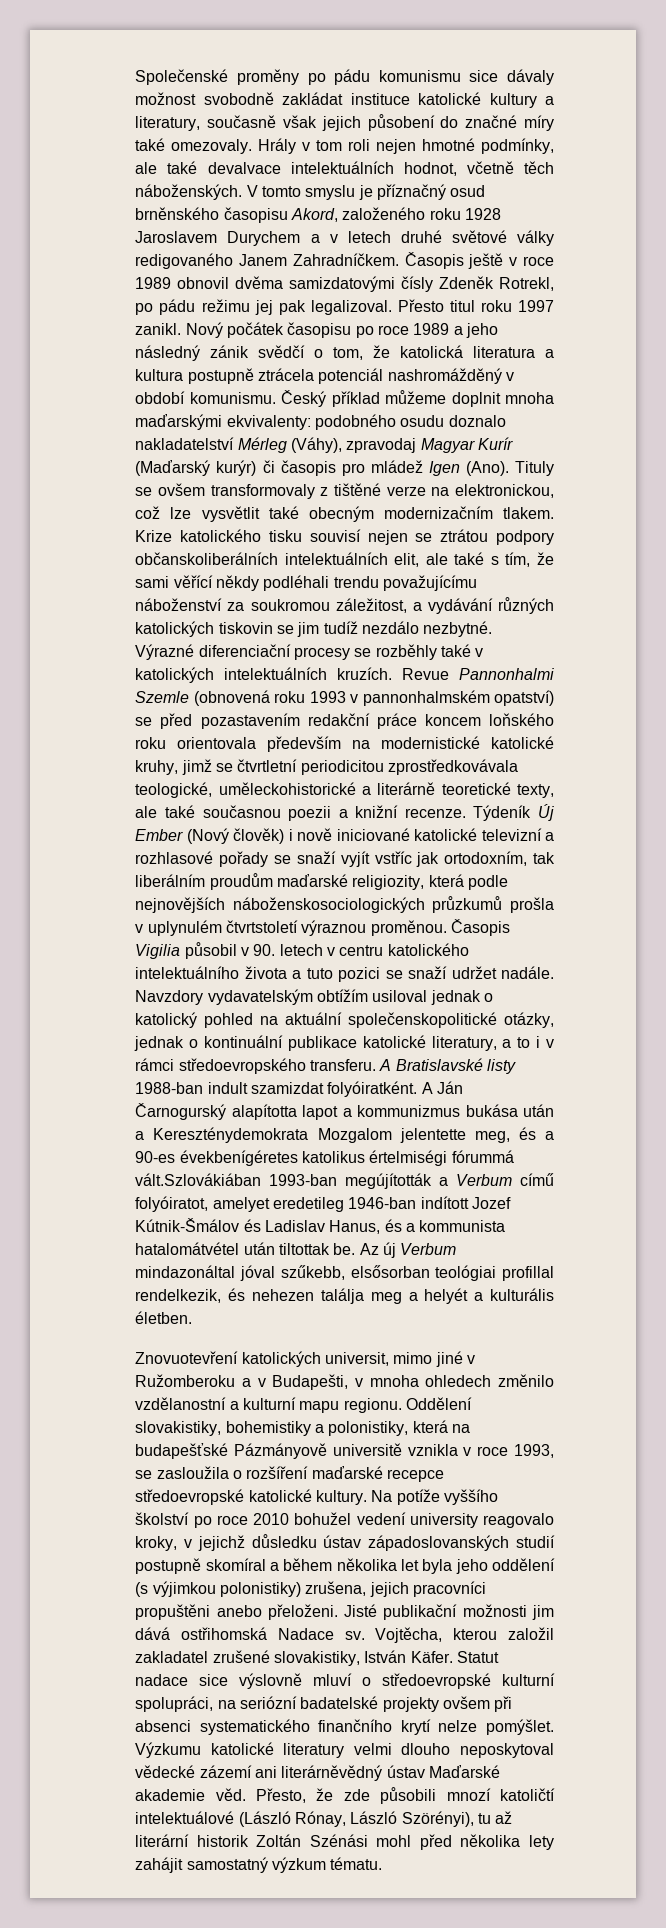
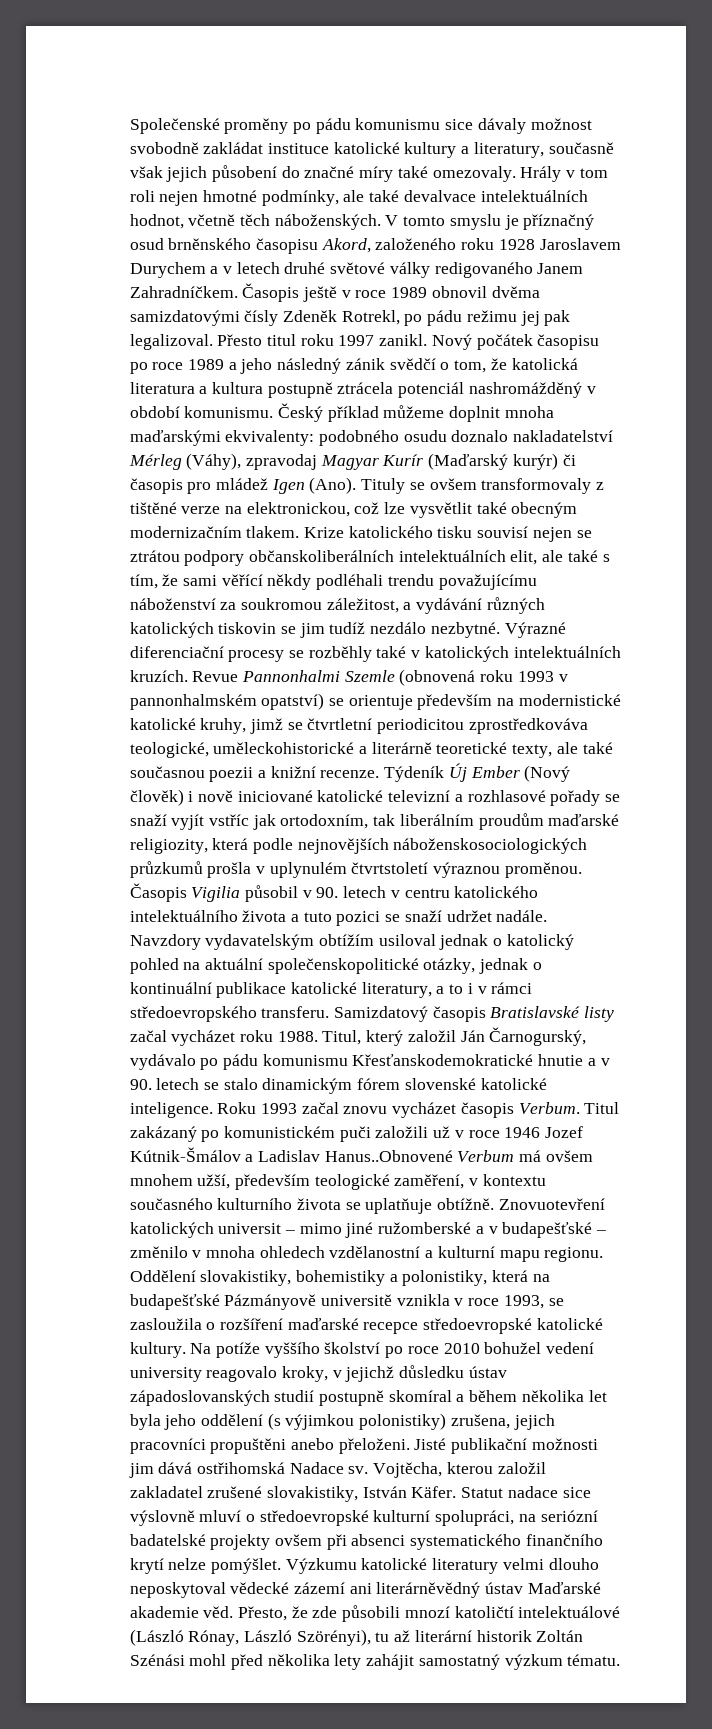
[160,713,555,729] [135,737,257,749] před pozastavením redakční práce koncem loňského roku orientovala -> [348,695,413,710] orientuje
[387,759,518,775] zprostředkovávala -> [468,718,588,734] zprostředkováva
[379,1058,516,1074] [135,1081,463,1097] [135,1103,554,1120] [135,1127,555,1143] [135,1150,514,1166] [135,1173,555,1189] [135,1196,511,1212] [135,1218,506,1234] [135,1242,457,1258] [135,1265,554,1281] [135,1288,555,1304] [135,1311,193,1324] [135,1351,475,1367] [135,1374,349,1390] A Bratislavské listy 1988-ban indult szamizdat folyóiratként. A Ján Čarnogurský alapította lapot a kommunizmus bukása után a Kereszténydemokrata Mozgalom jelentette meg, és a 90-es évekbenígéretes katolikus értelmiségi fórummá vált.Szlovákiában 1993-ban megújították a Verbum című folyóiratot, amelyet eredetileg 1946-ban indított Jozef Kútnik-Šmálov és Ladislav Hanus, és a kommunista hatalomátvétel után tiltottak be. Az új Verbum mindazonáltal jóval szűkebb, elsősorban teológiai profillal rendelkezik, és nehezen találja meg a helyét a kulturális életben. // Znovuotevření katolických universit, mimo jiné v Ružomberoku a v Budapešti, -> [334,1006,615,1022] [129,1027,587,1046] [129,1054,610,1070] [129,1078,547,1094] [129,1102,620,1118] [129,1126,584,1142] [129,1147,593,1162] [129,1174,546,1190] [129,1198,605,1214] [129,1222,607,1238] [129,1246,188,1258] Samizdatový časopis Bratislavské listy začal vycházet roku 1988. Titul, který založil Ján Čarnogurský, vydávalo po pádu komunismu Křesťanskodemokratické hnutie a v 90. letech se stalo dinamickým fórem slovenské katolické inteligence. Roku 1993 začal znovu vycházet časopis Verbum. Titul zakázaný po komunistickém puči založili už v roce 1946 Jozef Kútnik-Šmálov a Ladislav Hanus..Obnovené Verbum má ovšem mnohem užší, především teologické zaměření, v kontextu současného kulturního života se uplatňuje obtížně. Znovuotevření katolických universit – mimo jiné ružomberské a v budapešťské – změnilo
[498,1374,554,1387] změnilo -> (325, 1252) none

